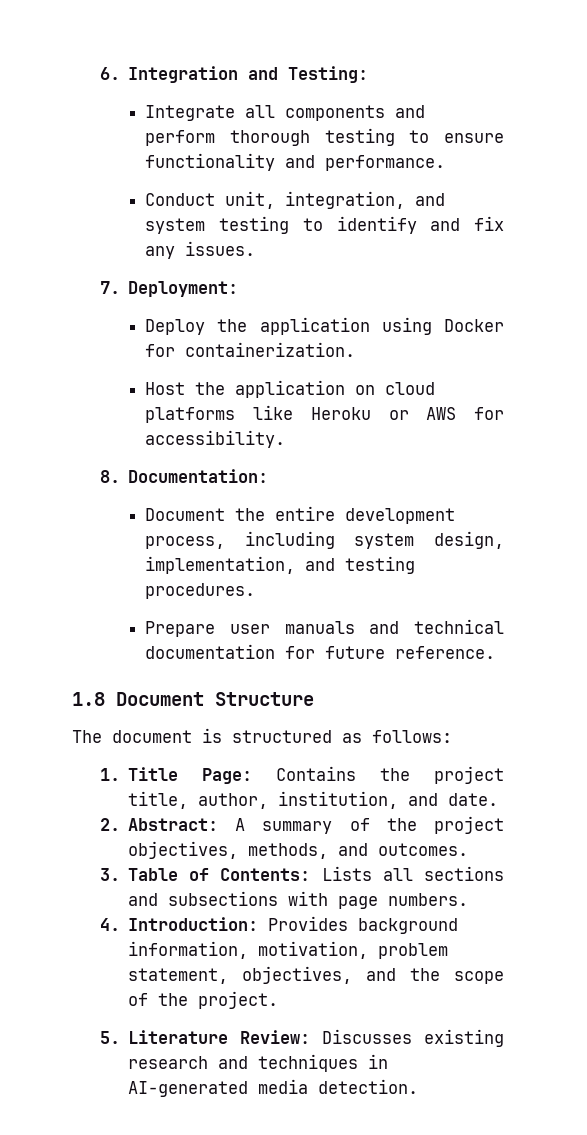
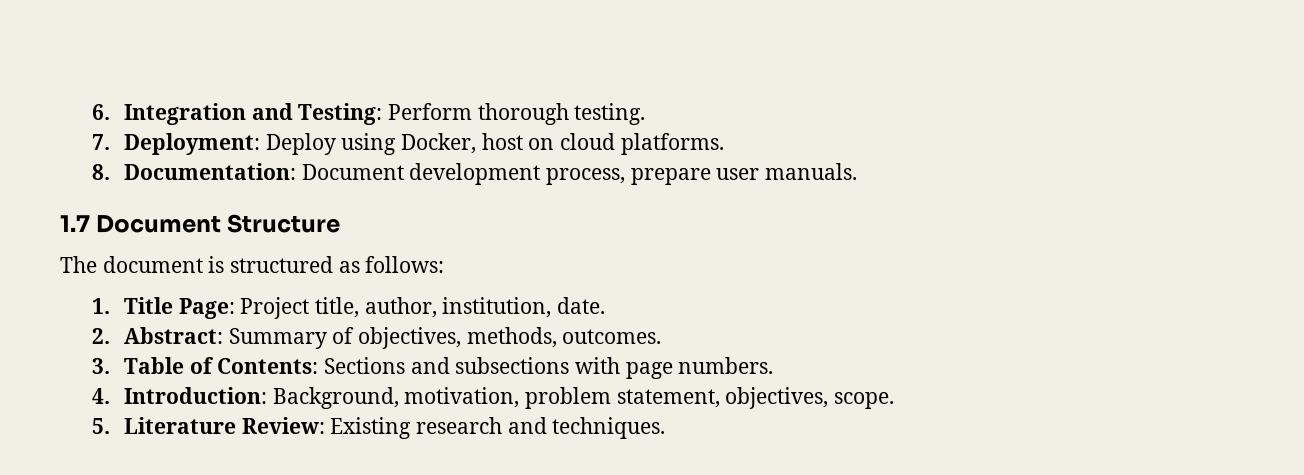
[145,105,426,121] [145,128,505,146] [145,153,446,171] [145,191,446,209] [145,216,504,234] [145,241,256,259] [99,281,238,297] [145,317,505,335] [145,342,356,357] [145,380,436,398] [145,405,504,423] [145,430,286,448] [99,469,268,483] [145,506,456,524] [145,531,504,549] [145,556,416,574] [145,583,256,599] [145,619,505,637] [145,644,496,659] [72,692,105,706] // Integrate all components and perform thorough testing to ensure functionality and performance. // Conduct unit, integration, and system testing to identify and fix any issues. // 7. Deployment: // Deploy the application using Docker for containerization. // Host the application on cloud platforms like Heroku or AWS for accessibility. // 8. Documentation: // Document the entire development process, including system design, implementation, and testing procedures. // Prepare user manuals and technical documentation for future reference. // 1.8 -> [388,103,646,125] [92,133,724,155] [92,163,858,185] [60,215,90,232] Perform thorough testing. // 7. Deployment: Deploy using Docker, host on cloud platforms. // 8. Documentation: Document development process, prepare user manuals. // 1.7
[275,766,504,784] Contains the project -> [240,297,310,319] Project
[407,793,438,806] and -> (552, 307) none
[235,816,505,834] A summary of the project -> [228,327,355,349] Summary of
[337,843,368,856] and -> (557, 337) none
[321,866,504,881] Lists all sections -> [324,357,406,374] Sections
[267,916,458,934] [127,941,248,959] Provides background information, -> [272,387,399,409] Background,
[365,968,504,984] [127,991,278,1009] [99,1029,504,1047] [127,1054,388,1072] [127,1079,418,1097] and the scope of the project. // 5. Literature Review: Discusses existing research and techniques in AI-generated media detection. -> [834,392,895,409] [92,417,666,439] scope. // 5. Literature Review: Existing research and techniques.

